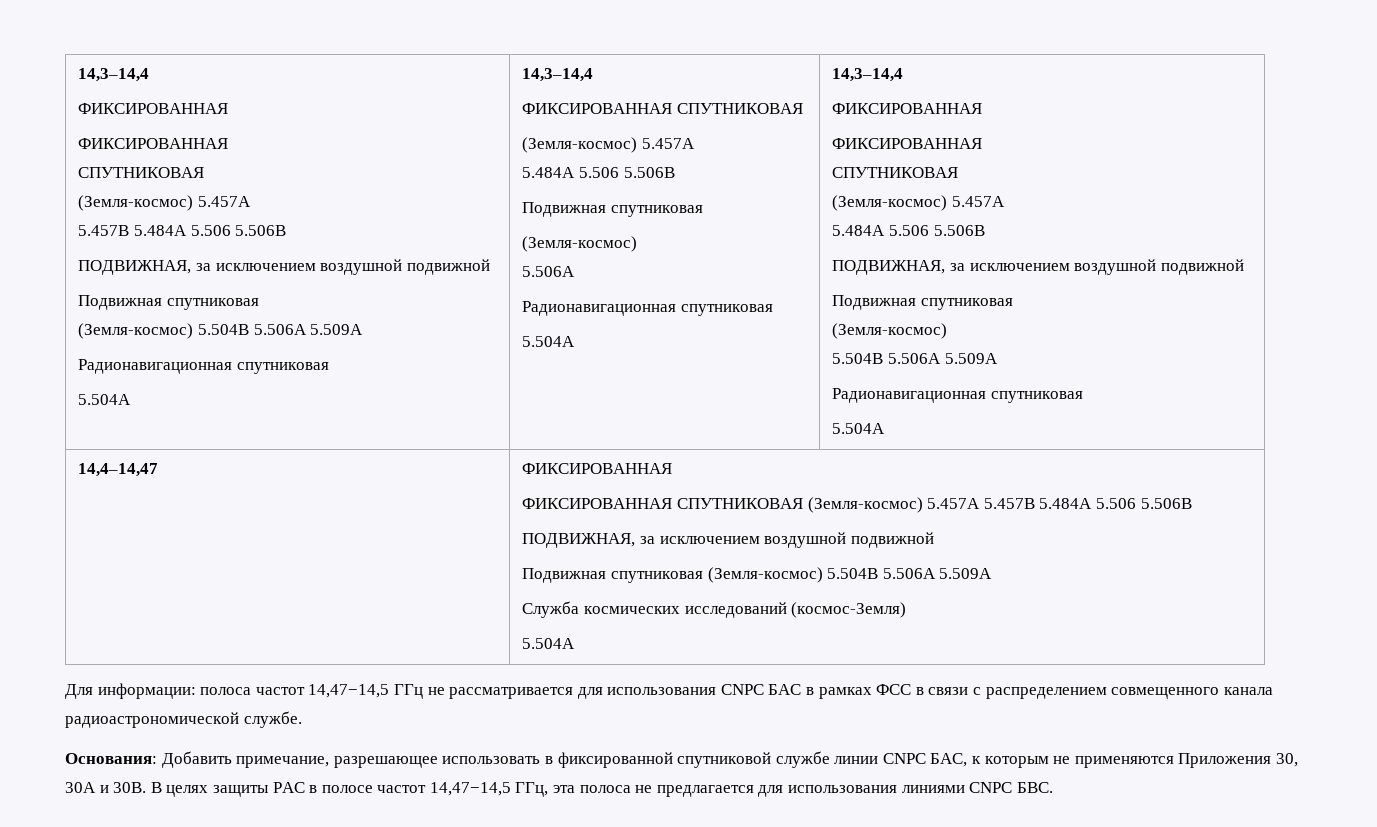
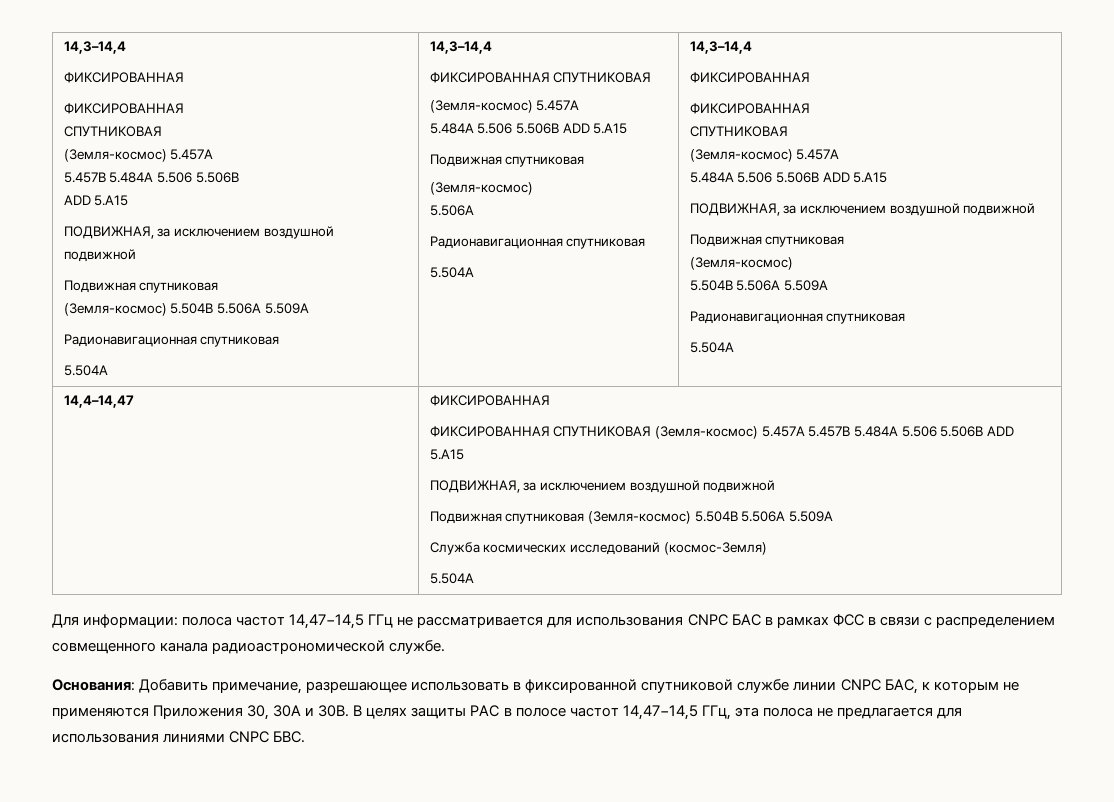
(287, 230) none -> [63,195,129,206] // ADD 5.A15
(675, 172) none -> [562,123,628,134] ADD 5.A15
(985, 230) none -> [822,172,888,183] ADD 5.A15
(1192, 503) none -> [986,426,1014,436] [429,449,464,460] ADD 5.A15

